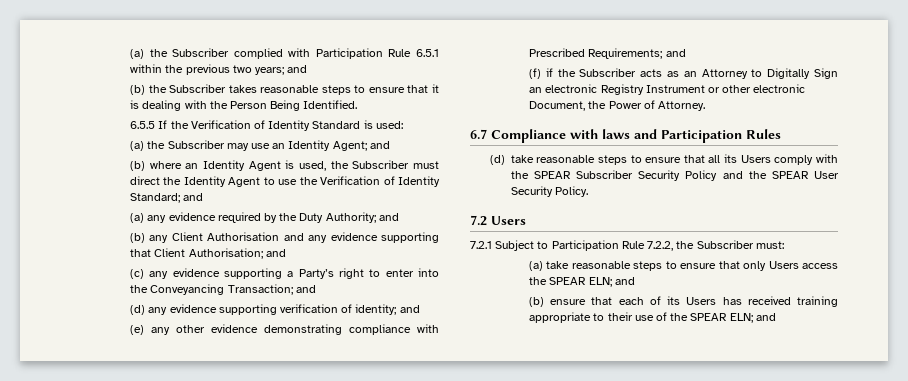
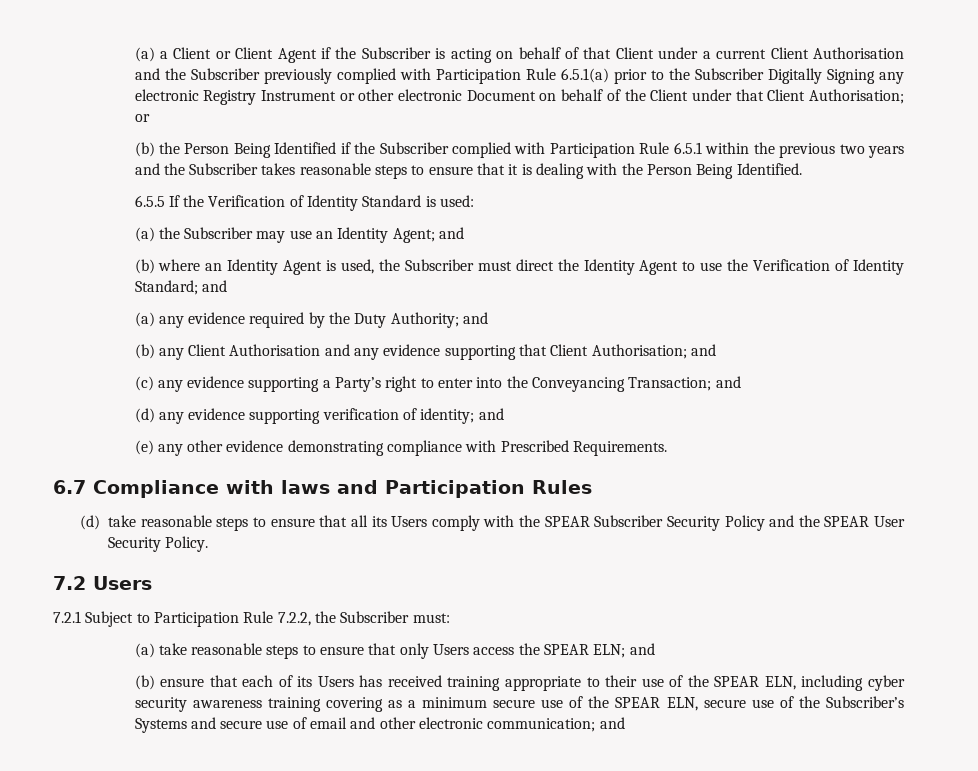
[130,49,145,59] (a) -> [134,47,904,63] [134,68,905,84] [134,89,904,105] [134,114,150,122] [134,142,351,158] (a) a Client or Client Agent if the Subscriber is acting on behalf of that Client under a current Client Authorisation and the Subscriber previously complied with Participation Rule 6.5.1(a) prior to the Subscriber Digitally Signing any electronic Registry Instrument or other electronic Document on behalf of the Client under that Client Authorisation; or // (b) the Person Being Identified if
[254,65,308,75] [130,85,146,95] years; and // (b) -> [868,146,905,158] [134,163,160,175] years and
[588,48,686,59] [529,68,838,79] [529,84,806,95] [529,100,705,111] Requirements; and // (f) if the Subscriber acts as an Attorney to Digitally Sign an electronic Registry Instrument or other electronic Document, the Power of Attorney. -> [573,441,668,456] Requirements.
[729,313,753,323] ELN; -> [764,675,906,691] [134,696,905,712] [134,717,596,733] ELN, including cyber security awareness training covering as a minimum secure use of the SPEAR ELN, secure use of the Subscriber’s Systems and secure use of email and other electronic communication;

